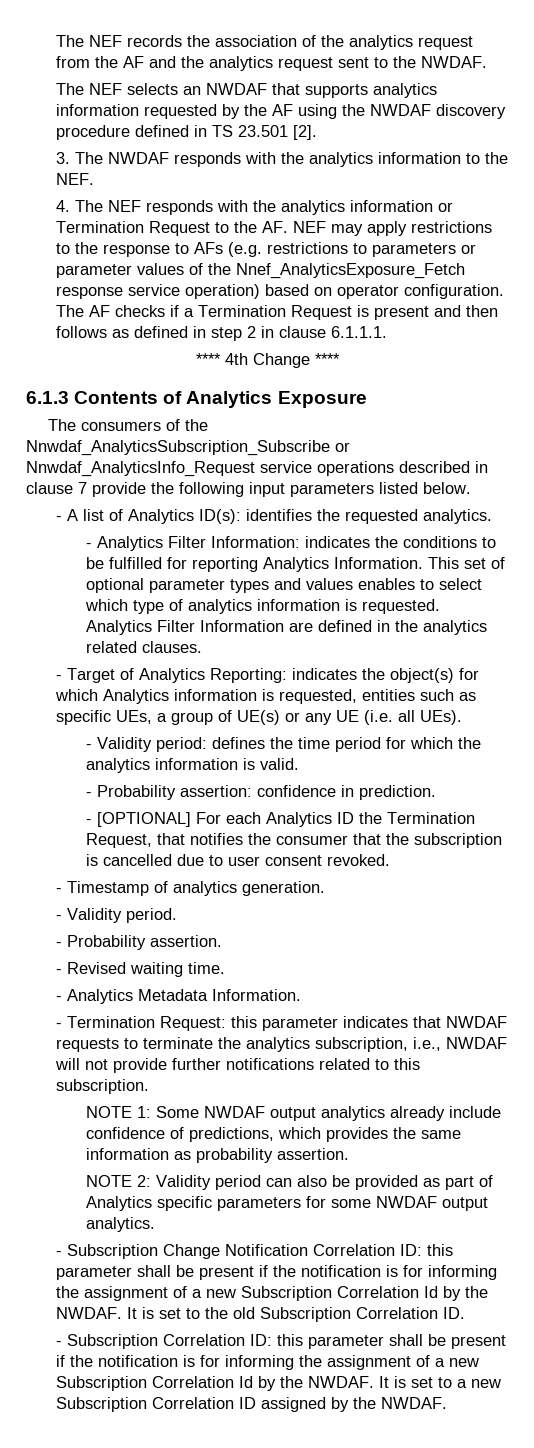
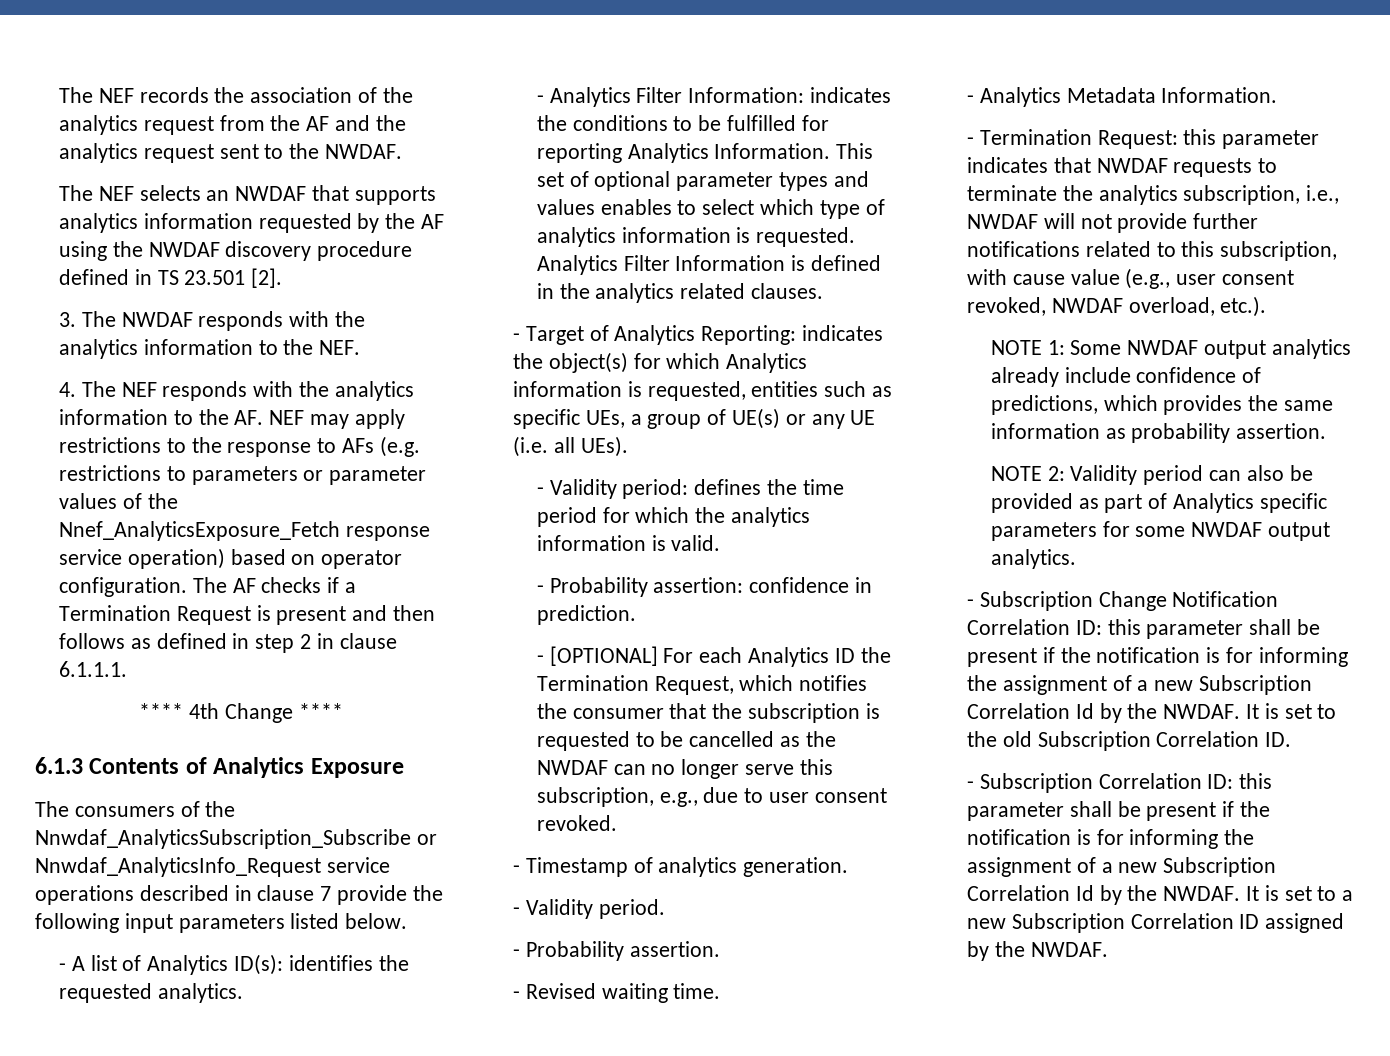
[437,202,453,212] [55,221,210,236] or Termination Request -> (168, 417) none
[288,622,313,632] are -> [791,255,806,271] is
[156,833,185,845] that -> [739,675,794,691] which
[102,854,172,866] cancelled -> [536,731,836,751] [536,759,833,779] [536,787,698,807] requested to be cancelled as the NWDAF can no longer serve this subscription, e.g.,
[55,1079,149,1094] subscription. -> [1220,241,1338,261] [966,268,1294,289] [966,296,1267,317] subscription, with cause value (e.g., user consent revoked, NWDAF overload, etc.).

